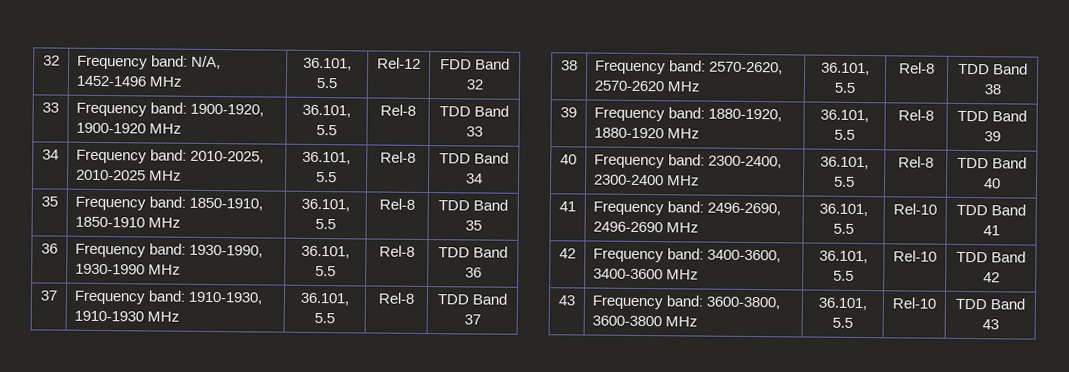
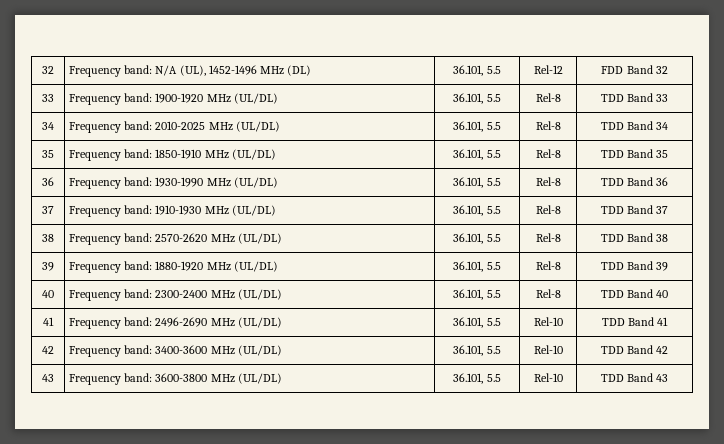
[191,55,222,70] N/A, -> [155,65,206,76] N/A (UL),
(183, 81) none -> [286,65,311,76] (DL)
[190,103,265,117] 1900-1920, -> (153, 97) none
(183, 128) none -> [233,93,278,104] (UL/DL)
[190,150,265,164] 2010-2025, -> (153, 125) none
(183, 175) none -> [235,121,280,132] (UL/DL)
[189,197,264,211] 1850-1910, -> (153, 153) none
(182, 222) none -> [231,149,276,160] (UL/DL)
[189,244,264,258] 1930-1990, -> (153, 181) none
(182, 269) none -> [233,177,278,188] (UL/DL)
[188,291,264,305] 1910-1930, -> (153, 209) none
(181, 316) none -> [231,205,276,216] (UL/DL)
[709,61,784,75] 2570-2620, -> (153, 237) none
(701, 86) none -> [237,233,282,244] (UL/DL)
[708,108,783,122] 1880-1920, -> (153, 265) none
(701, 133) none -> [233,261,278,272] (UL/DL)
[708,155,783,169] 2300-2400, -> (153, 293) none
(701, 180) none -> [237,289,282,300] (UL/DL)
[707,202,782,216] 2496-2690, -> (153, 321) none
(700, 227) none -> [237,317,282,328] (UL/DL)
[707,249,782,263] 3400-3600, -> (153, 349) none
(700, 274) none -> [237,345,282,356] (UL/DL)
[706,296,781,310] 3600-3800, -> (153, 377) none
(699, 321) none -> [237,373,282,384] (UL/DL)

